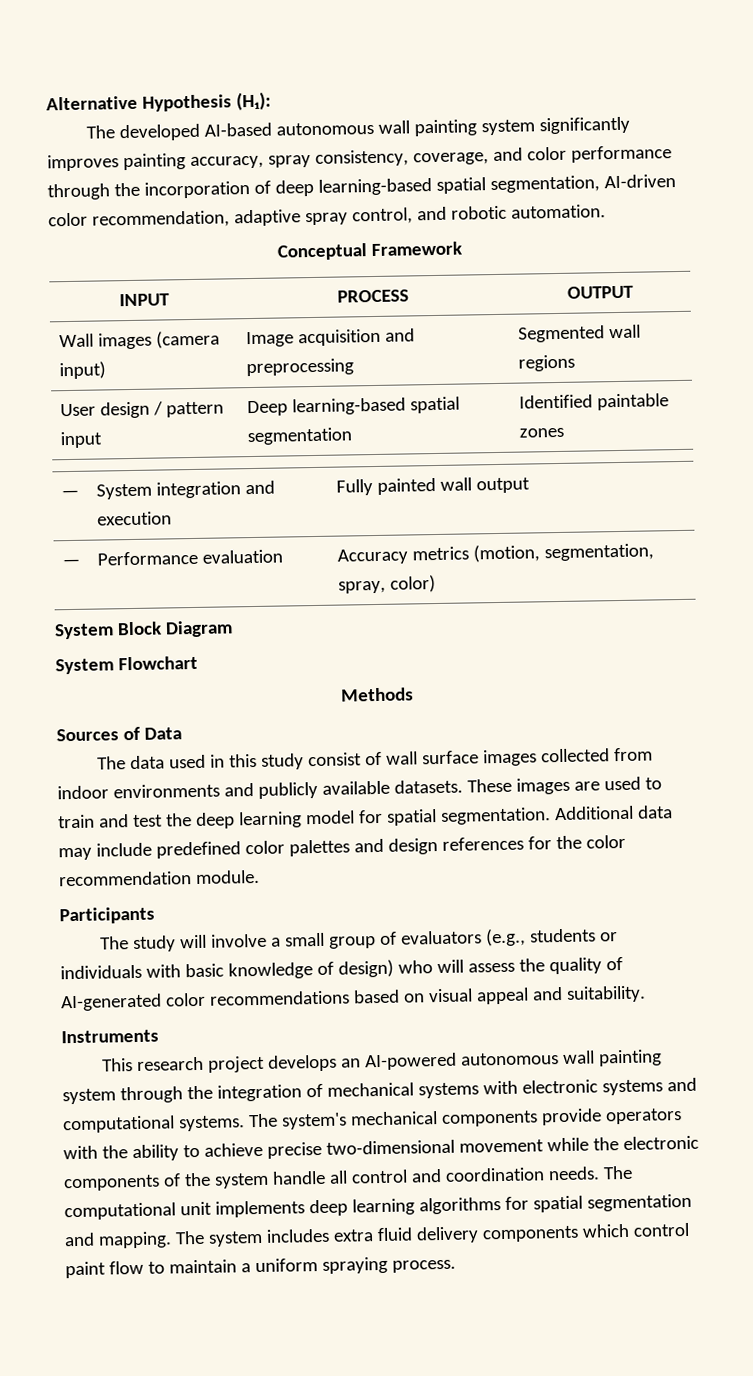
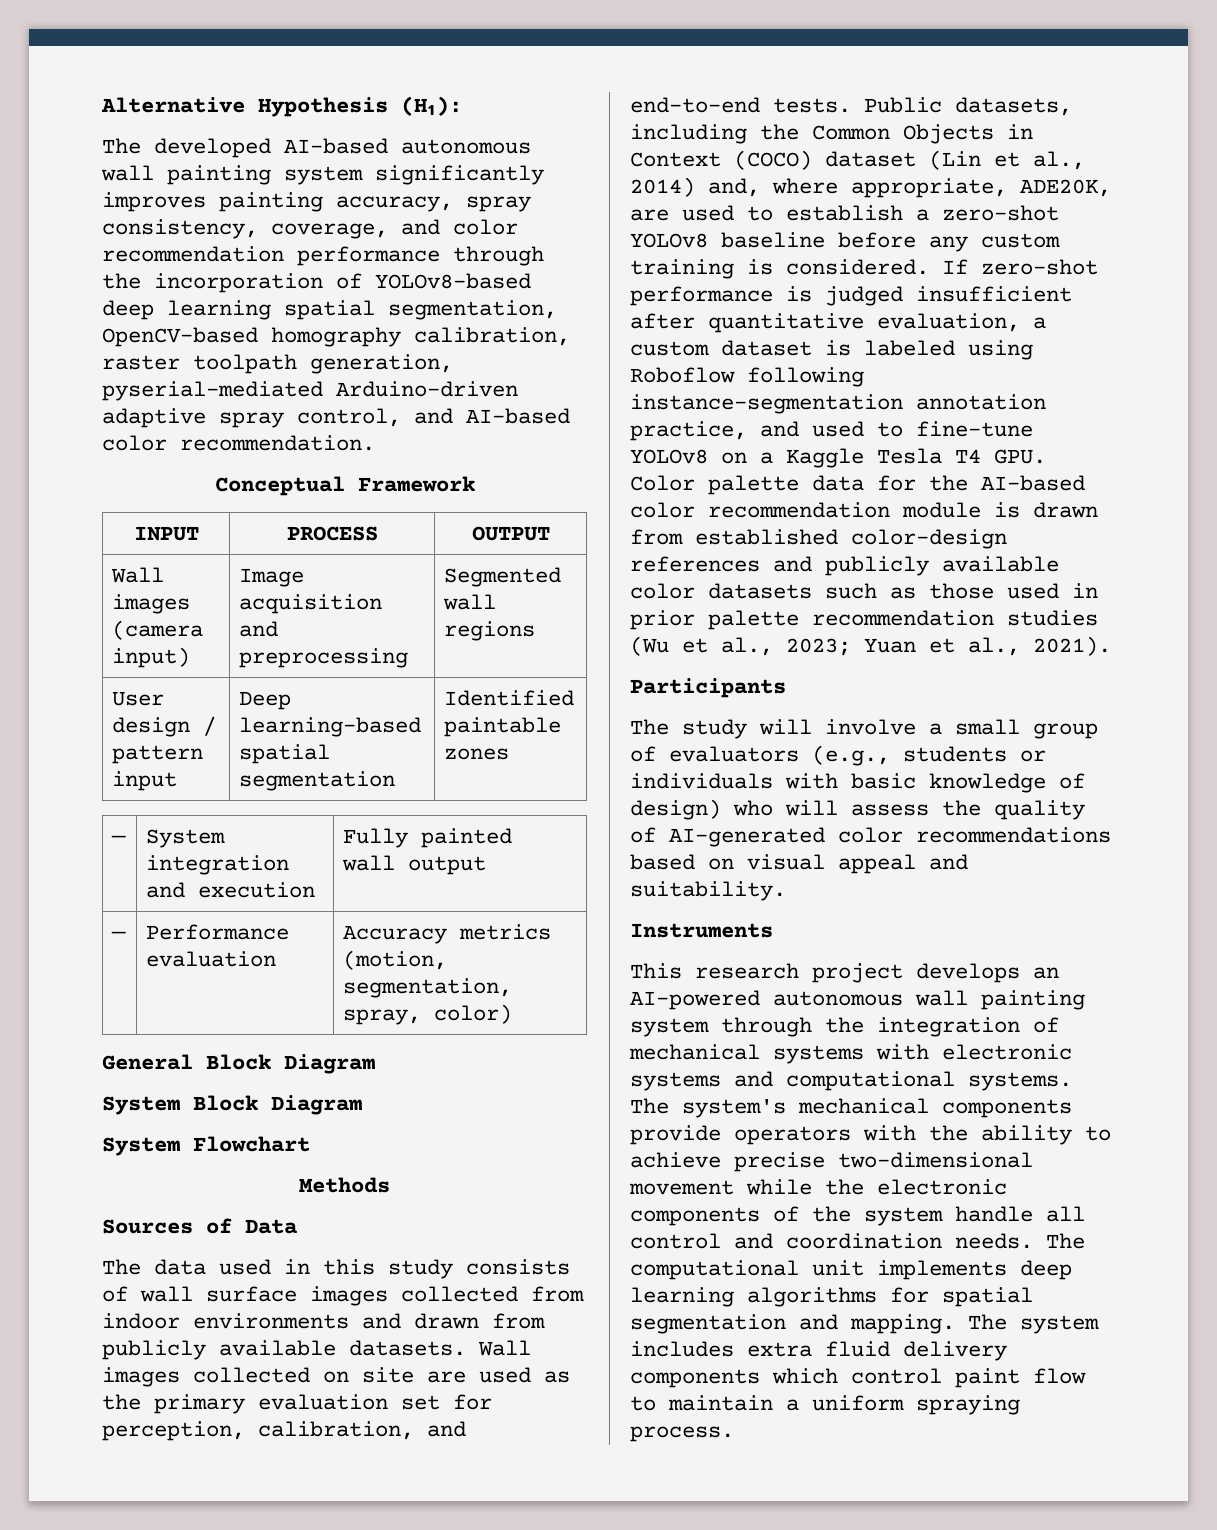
(567, 153) none -> [102,246,284,262] recommendation
[274,174,676,197] [48,210,230,229] deep learning-based spatial segmentation, AI-driven color recommendation, -> [375,273,531,289] [102,300,557,320] [102,327,570,347] [102,354,453,374] [102,381,518,401] YOLOv8-based deep learning spatial segmentation, OpenCV-based homography calibration, raster toolpath generation, pyserial-mediated Arduino-driven
[450,204,606,220] robotic automation. -> [466,408,570,424] [102,435,375,451] AI-based color recommendation.
(436, 584) none -> [102,1054,375,1074] // General Block Diagram
[308,752,363,767] consist -> [466,1259,570,1275] consists
(254, 790) none -> [414,1313,545,1329] drawn from
[466,776,662,795] [58,805,673,829] [58,836,524,861] These images are used to train and test the deep learning model for spatial segmentation. Additional data may include predefined color palettes and design references -> [478,1340,531,1356] [102,1367,570,1387] [102,1394,492,1414] [102,1421,466,1441] [630,97,1072,116] [630,124,1033,144] [630,150,1085,170] [630,177,1111,198] [630,205,1059,221] [630,232,1060,252] [630,259,1098,279] [630,286,1072,306] [630,313,1046,333] [630,340,1033,360] [630,367,864,387] [630,394,1046,414] [630,421,1033,441] [630,448,1046,468] [630,475,864,495] Wall images collected on site are used as the primary evaluation set for perception, calibration, and end-to-end tests. Public datasets, including the Common Objects in Context (COCO) dataset (Lin et al., 2014) and, where appropriate, ADE20K, are used to establish a zero-shot YOLOv8 baseline before any custom training is considered. If zero-shot performance is judged insufficient after quantitative evaluation, a custom dataset is labeled using Roboflow following instance-segmentation annotation practice, and used to fine-tune YOLOv8 on a Kaggle Tesla T4 GPU. Color palette data
[585,834,626,849] [58,869,260,887] color recommendation module. -> [981,475,1085,491] [630,502,1098,518] [630,529,1007,549] [630,556,1059,576] [630,583,1098,599] [630,610,1098,630] [630,636,1111,656] AI-based color recommendation module is drawn from established color-design references and publicly available color datasets such as those used in prior palette recommendation studies (Wu et al., 2023; Yuan et al., 2021).

